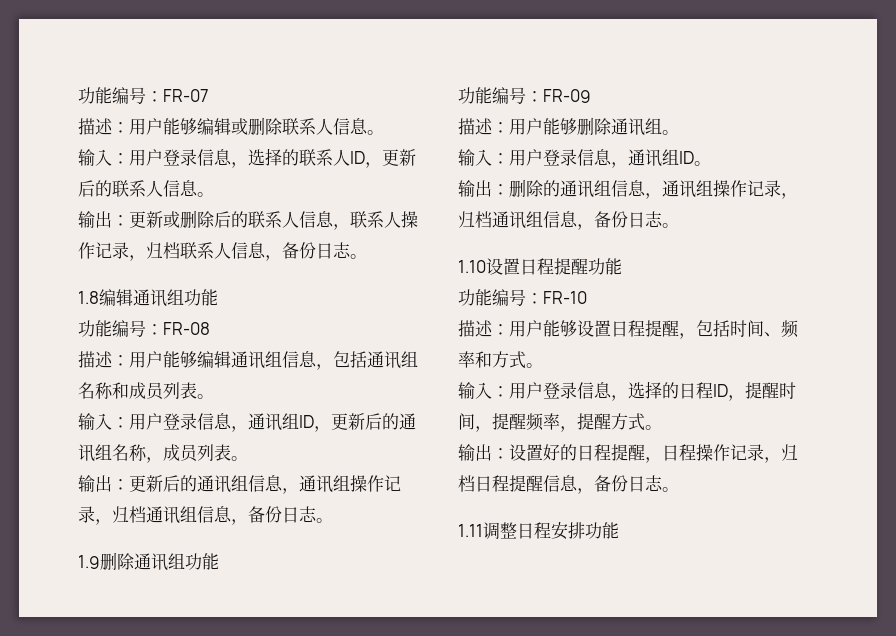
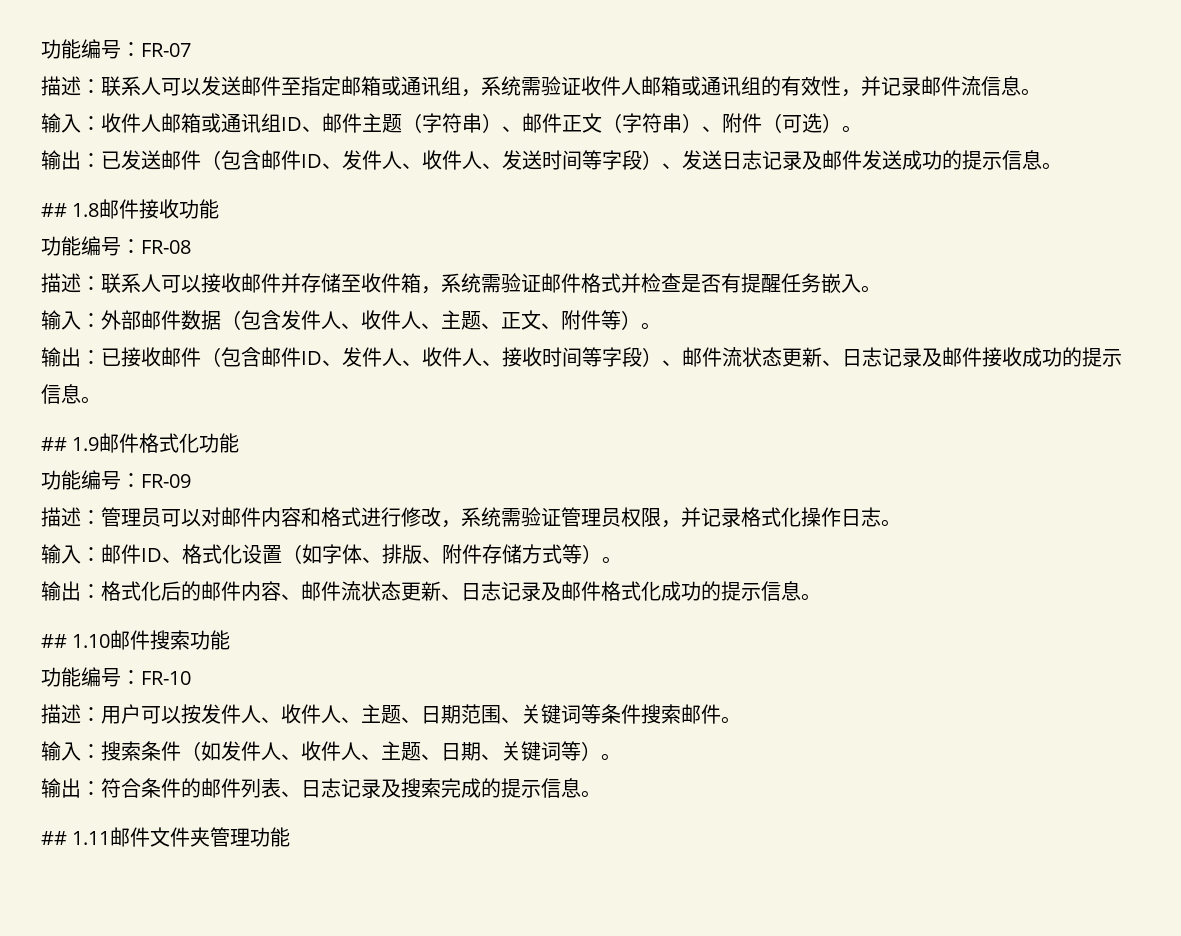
[129,117,384,135] [78,148,416,168] [78,180,214,197] [78,210,418,230] [78,242,367,261] [78,289,184,307] 用户能够编辑或删除联系人信息。 // 输入：用户登录信息，选择的联系人ID，更新后的联系人信息。 // 输出：更新或删除后的联系人信息，联系人操作记录，归档联系人信息，备份日志。 // 1.8编辑通讯组 -> [101,76,1041,97] [41,113,862,133] [41,150,1062,170] [41,199,180,219] 联系人可以发送邮件至指定邮箱或通讯组，系统需验证收件人邮箱或通讯组的有效性，并记录邮件流信息。 // 输入：收件人邮箱或通讯组ID、邮件主题（字符串）、邮件正文（字符串）、附件（可选）。 // 输出：已发送邮件（包含邮件ID、发件人、收件人、发送时间等字段）、发送日志记录及邮件发送成功的提示信息。 // ## 1.8邮件接收
[129,351,418,370] [78,382,214,400] [78,413,416,432] [78,444,248,463] [78,475,401,494] [78,506,333,525] [78,552,185,571] 用户能够编辑通讯组信息，包括通讯组名称和成员列表。 // 输入：用户登录信息，通讯组ID，更新后的通讯组名称，成员列表。 // 输出：更新后的通讯组信息，通讯组操作记录，归档通讯组信息，备份日志。 // 1.9删除通讯组 -> [101,273,881,294] [41,310,661,330] [41,347,1122,367] [41,384,101,404] [41,433,200,453] 联系人可以接收邮件并存储至收件箱，系统需验证邮件格式并检查是否有提醒任务嵌入。 // 输入：外部邮件数据（包含发件人、收件人、主题、正文、附件等）。 // 输出：已接收邮件（包含邮件ID、发件人、收件人、接收时间等字段）、邮件流状态更新、日志记录及邮件接收成功的提示信息。 // ## 1.9邮件格式化
[509,117,679,136] [458,149,711,168] [458,179,798,199] [458,211,679,230] [458,258,588,275] 用户能够删除通讯组。 // 输入：用户登录信息，通讯组ID。 // 输出：删除的通讯组信息，通讯组操作记录，归档通讯组信息，备份日志。 // 1.10设置日程提醒 -> [101,507,901,528] [41,544,622,564] [41,581,821,601] [41,630,191,650] 管理员可以对邮件内容和格式进行修改，系统需验证管理员权限，并记录格式化操作日志。 // 输入：邮件ID、格式化设置（如字体、排版、附件存储方式等）。 // 输出：格式化后的邮件内容、邮件流状态更新、日志记录及邮件格式化成功的提示信息。 // ## 1.10邮件搜索
[543,320,799,339] [458,351,543,369] [458,381,796,401] [458,413,662,432] [458,444,798,463] [458,475,679,494] [458,522,585,540] 能够设置日程提醒，包括时间、频率和方式。 // 输入：用户登录信息，选择的日程ID，提醒时间，提醒频率，提醒方式。 // 输出：设置好的日程提醒，日程操作记录，归档日程提醒信息，备份日志。 // 1.11调整日程安排 -> [141,704,741,724] [41,741,621,761] [41,778,601,798] [41,827,251,847] 可以按发件人、收件人、主题、日期范围、关键词等条件搜索邮件。 // 输入：搜索条件（如发件人、收件人、主题、日期、关键词等）。 // 输出：符合条件的邮件列表、日志记录及搜索完成的提示信息。 // ## 1.11邮件文件夹管理

